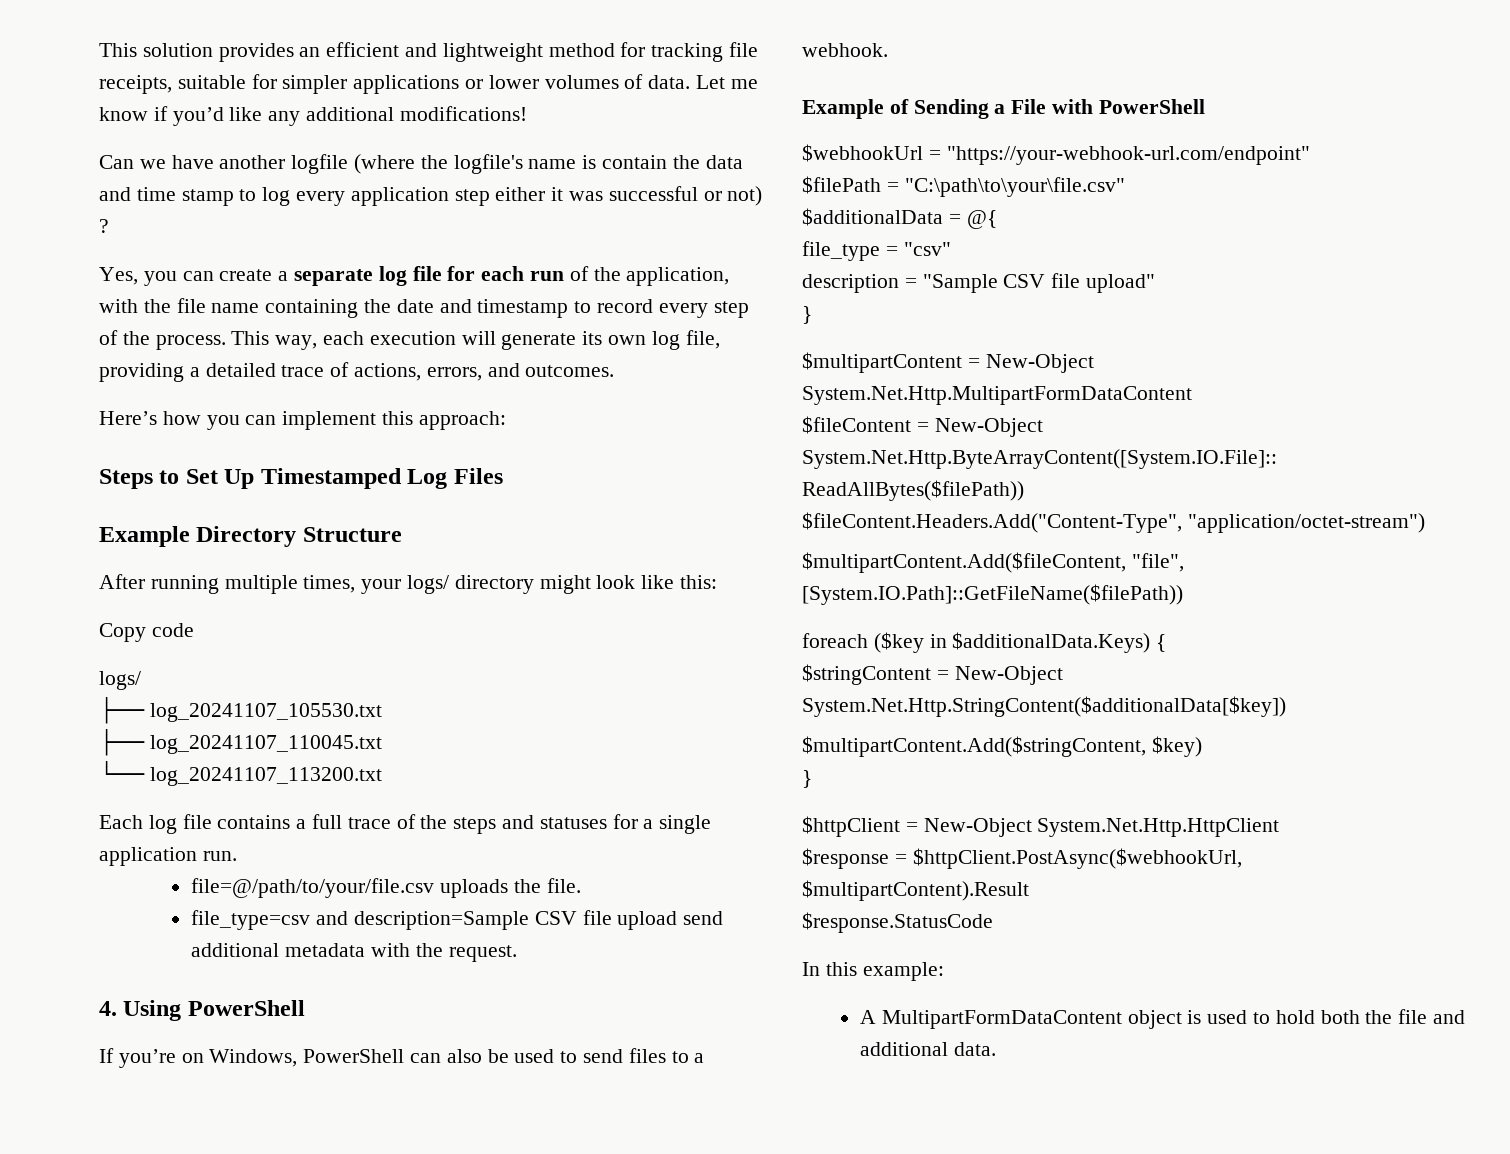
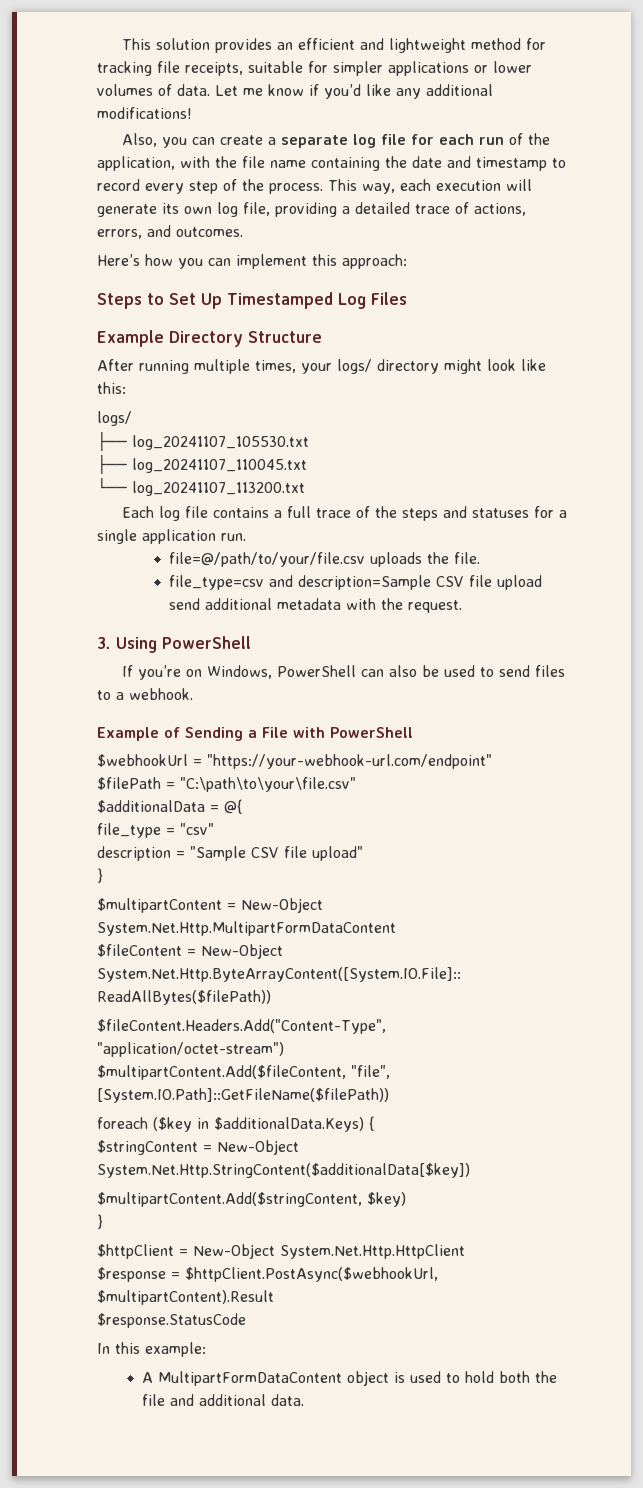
[99,154,743,174] [99,186,763,206] [99,219,109,233] [99,267,138,285] Can we have another logfile (where the logfile's name is contain the data and time stamp to log every application step either it was successful or not) ? // Yes, -> [121,133,157,147] Also,
[99,623,194,642] // Copy code -> (126, 388) none
[99,1001,117,1016] 4. -> [97,637,111,649] 3.

